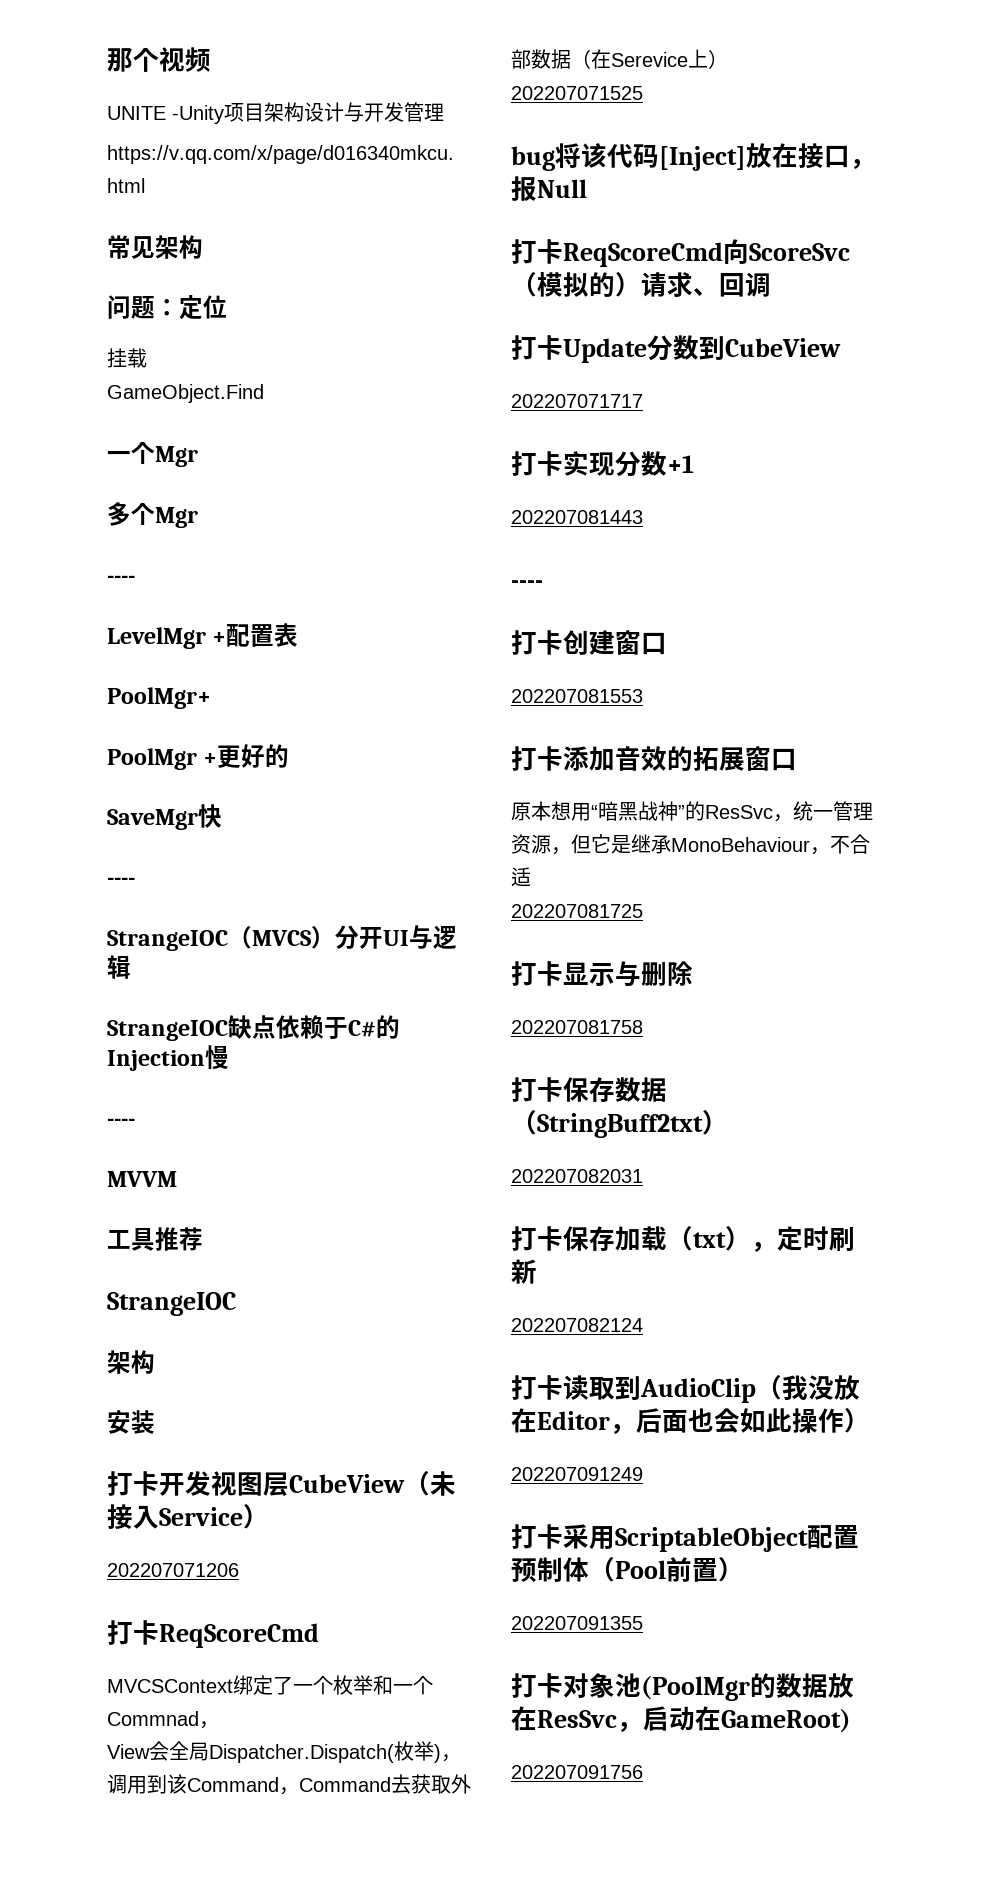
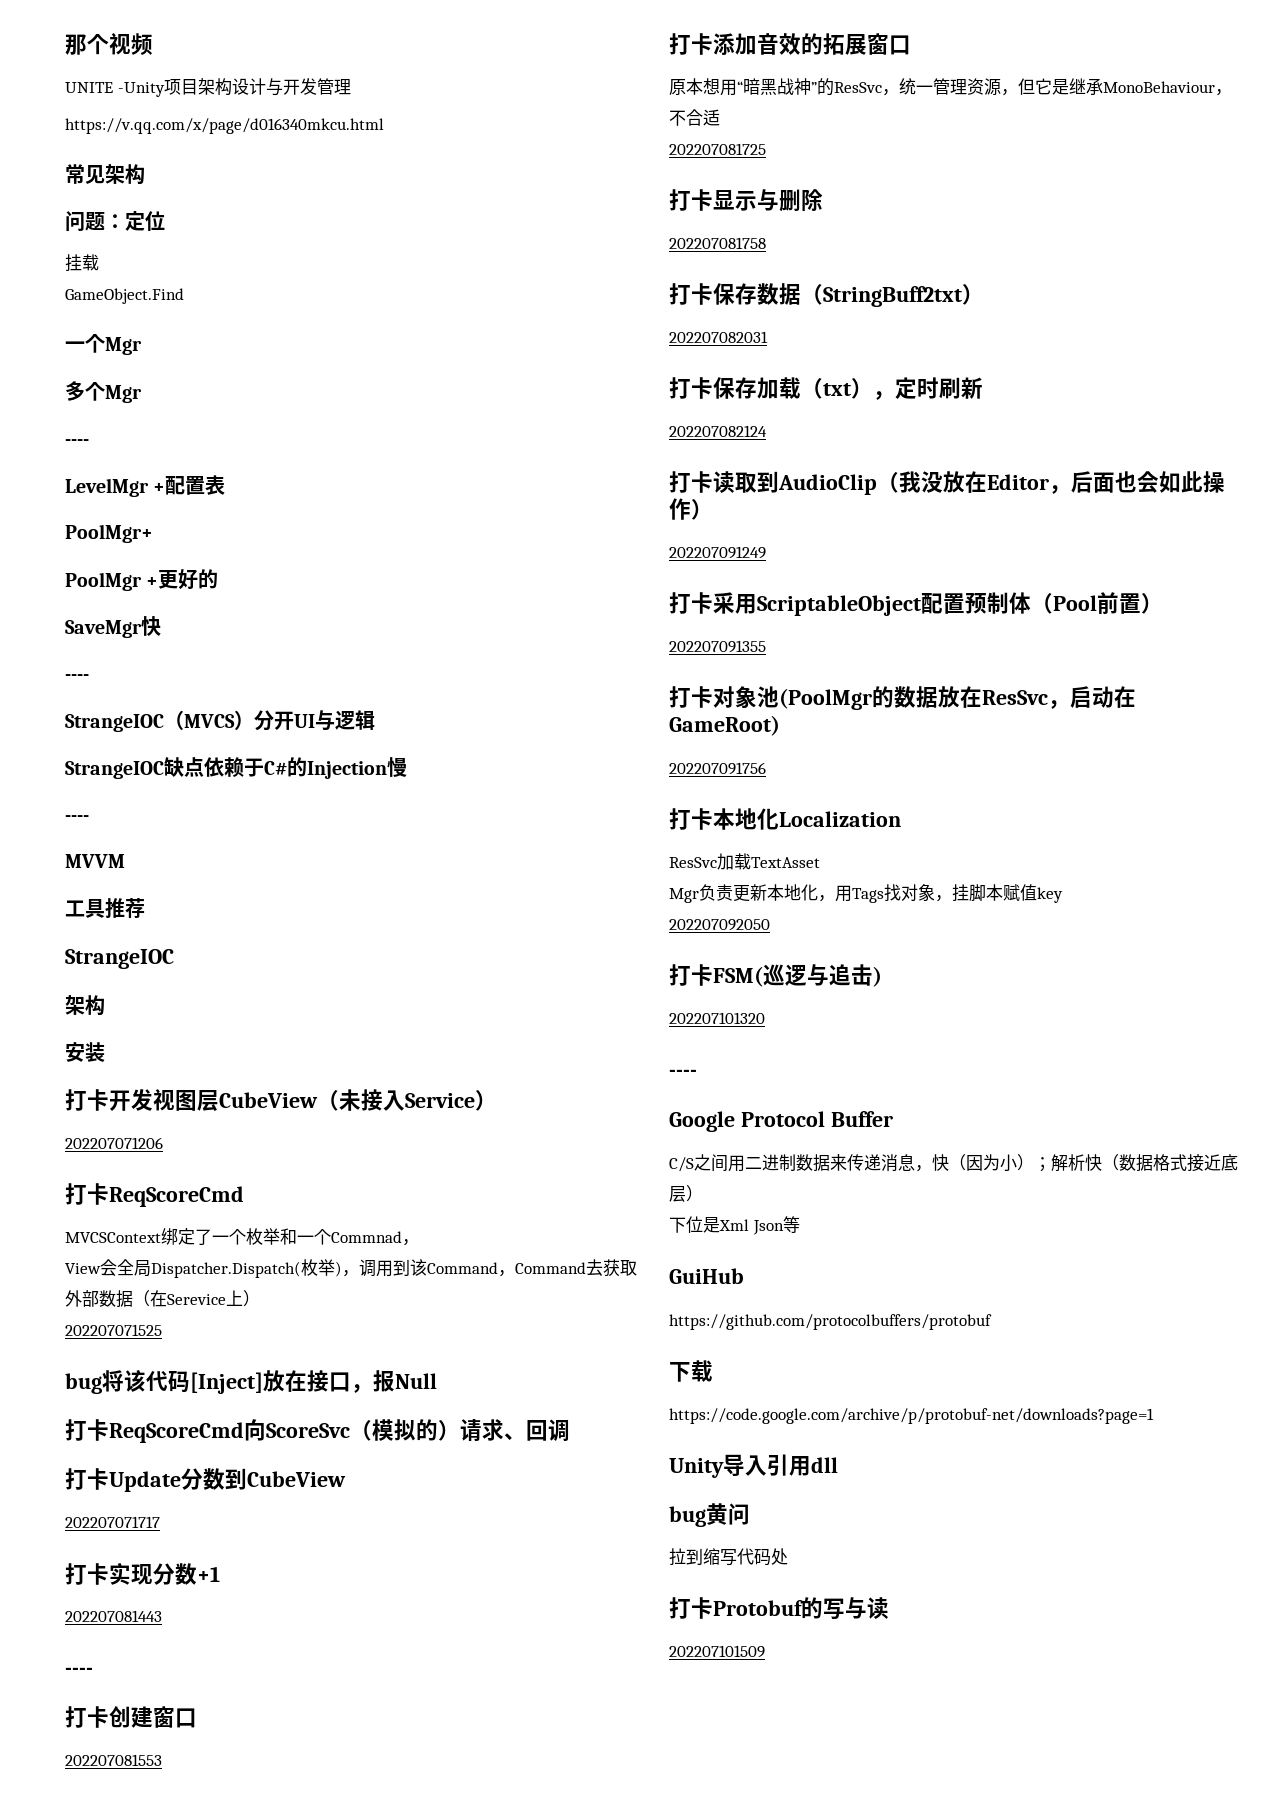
(643, 1772) none -> [669,808,901,830] [669,853,820,870] [669,884,1063,903] [669,919,770,931] [669,964,882,987] [669,1012,765,1024] [669,1069,697,1077] [669,1111,893,1132] [669,1154,1238,1172] [669,1185,703,1202] [669,1216,800,1235] [669,1268,744,1284] [669,1314,992,1330] [669,1360,713,1382] [669,1408,1154,1424] [669,1454,838,1478] [669,1503,750,1527] [669,1548,788,1566] [669,1597,889,1620] [669,1645,765,1658] // 打卡本地化Localization // ResSvc加载TextAsset // Mgr负责更新本地化，用Tags找对象，挂脚本赋值key // 202207092050 // 打卡FSM(巡逻与追击) // 202207101320 // ---- // Google Protocol Buffer // C/S之间用二进制数据来传递消息，快（因为小）；解析快（数据格式接近底层） // 下位是Xml Json等 // GuiHub // https://github.com/protocolbuffers/protobuf // 下载 // https://code.google.com/archive/p/protobuf-net/downloads?page=1 // Unity导入引用dll // bug黄问 // 拉到缩写代码处 // 打卡Protobuf的写与读 // 202207101509

